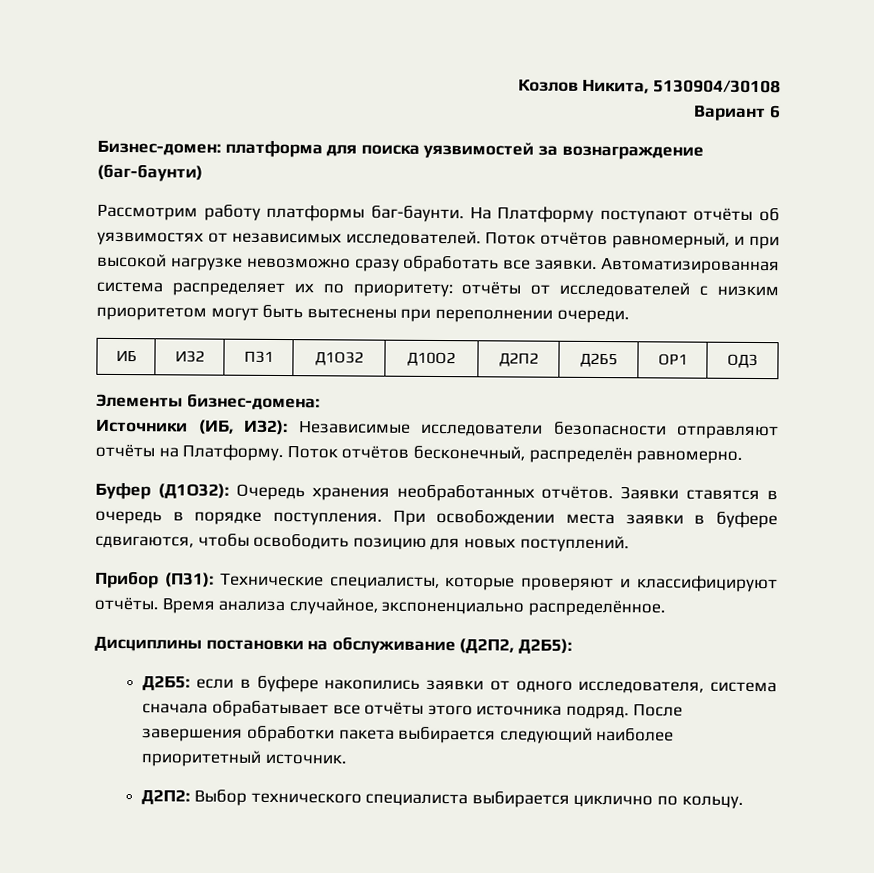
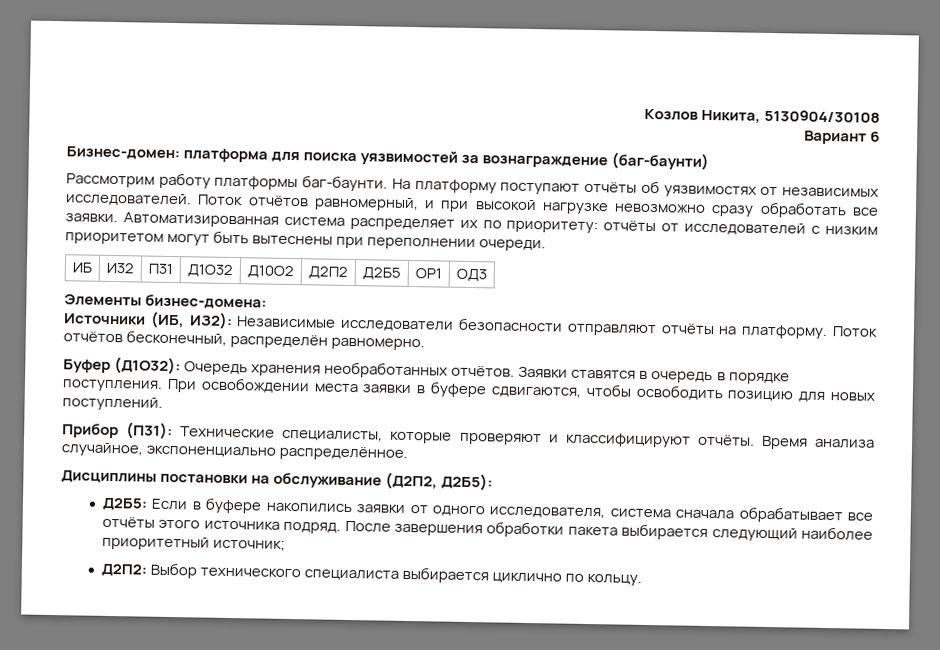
[497,206,595,223] Платформу -> [414,179,497,194] платформу
[182,444,284,462] Платформу. -> [741,324,829,339] платформу.
[196,678,235,689] если -> [151,498,189,511] Если
[264,753,347,765] источник. -> [213,538,287,551] источник;

